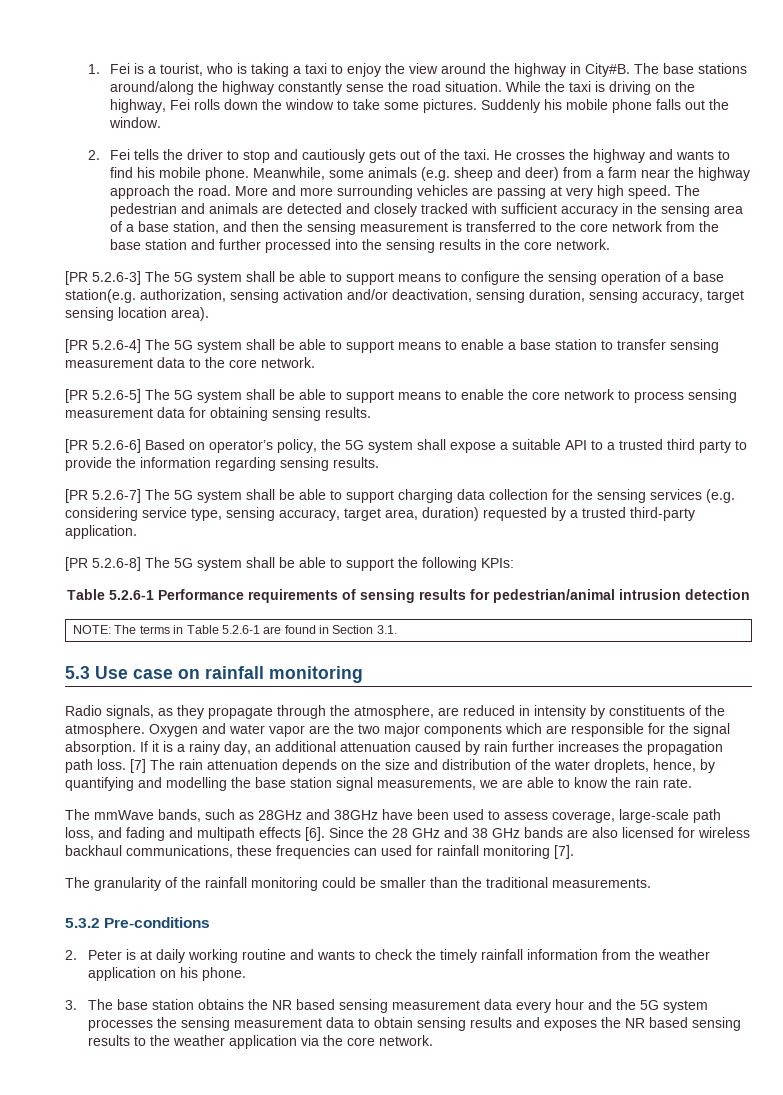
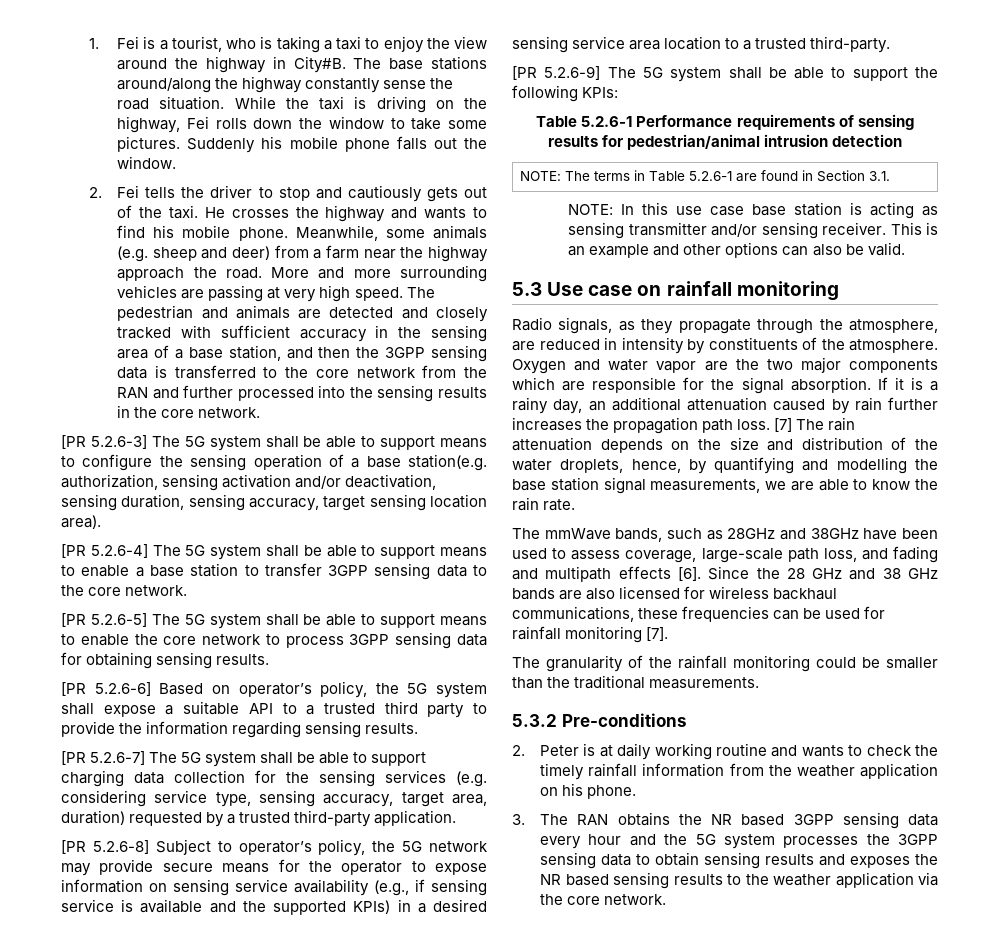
[307,221,449,235] sensing measurement -> [385,345,487,362] [117,367,148,379] 3GPP sensing data
[110,239,188,250] base station -> [117,387,149,398] RAN
[670,339,719,353] [65,358,153,368] sensing measurement -> [328,563,431,580] 3GPP sensing
[688,389,737,403] [65,408,153,418] sensing measurement -> [349,632,452,649] 3GPP sensing
(141, 564) none -> [155,839,488,856] [61,859,487,876] [61,879,487,896] [61,899,488,915] [512,36,891,53] [512,66,601,80] Subject to operator’s policy, the 5G network may provide secure means for the operator to expose information on sensing service availability (e.g., if sensing service is available and the supported KPIs) in a desired sensing service area location to a trusted third-party. // [PR 5.2.6-9]
(397, 629) none -> [568,202,939,219] [568,222,938,239] [568,242,905,258] // NOTE: In this use case base station is acting as sensing transmitter and/or sensing receiver. This is an example and other options can also be valid.
(377, 852) none -> [803,608,822,619] be
[116,999,194,1010] base station -> [577,814,609,825] RAN
[338,999,480,1013] sensing measurement -> [793,812,899,829] 3GPP sensing
[180,1017,322,1031] sensing measurement -> [898,834,938,845] [540,852,597,869] 3GPP sensing

